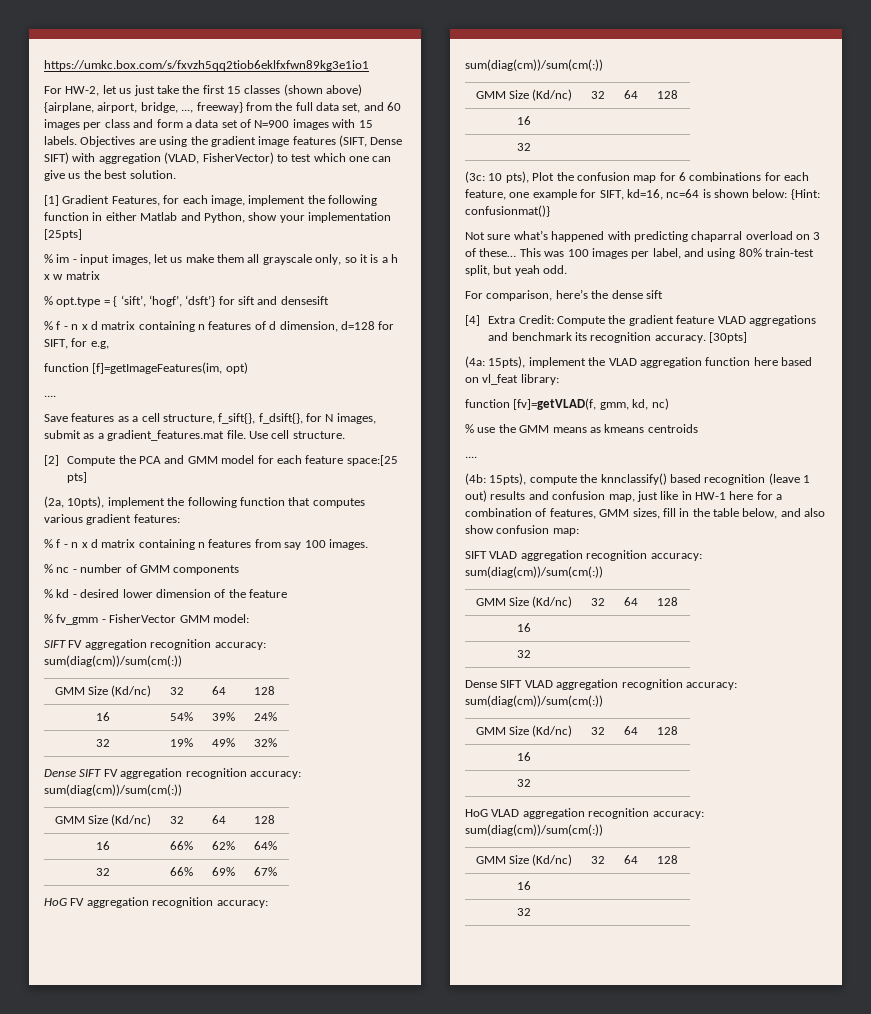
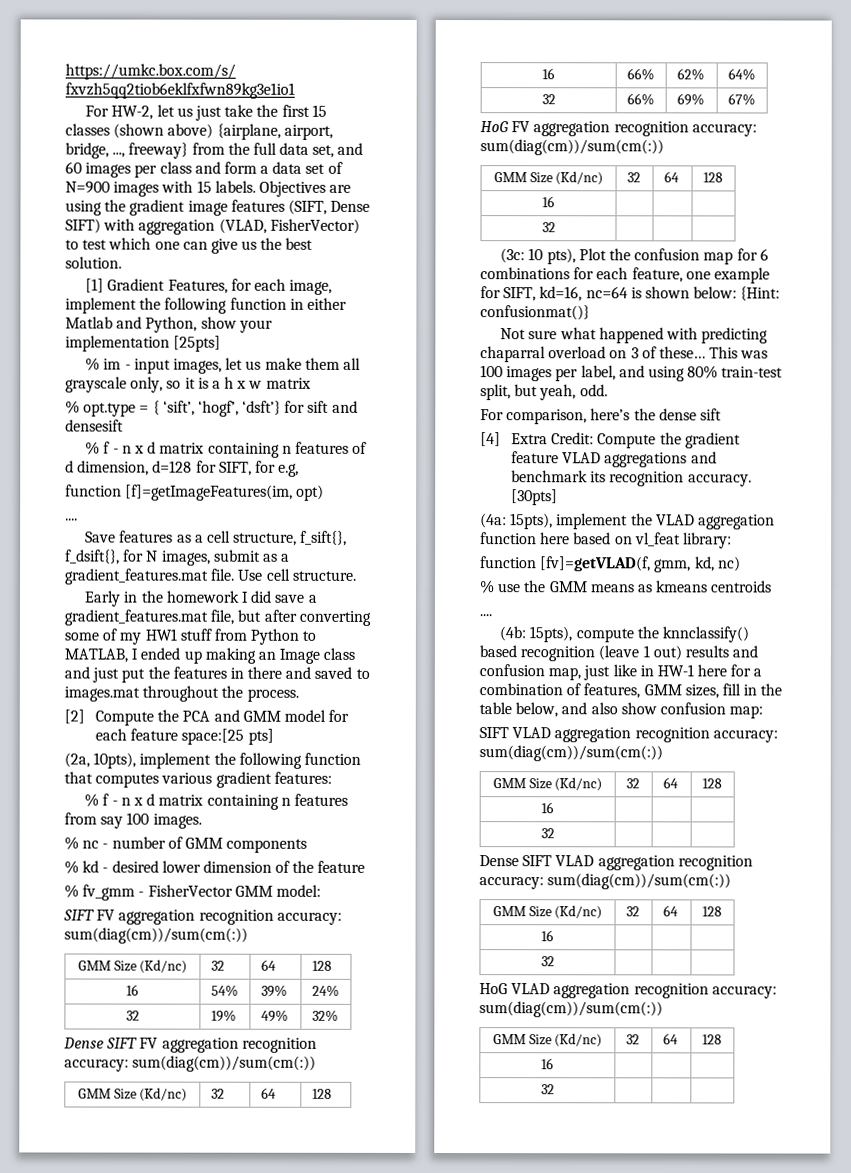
(345, 435) none -> [84,590,317,607] [64,609,371,626] [64,628,317,645] [64,647,356,664] [64,666,370,683] [64,685,299,702] // Early in the homework I did save a gradient_features.mat file, but after converting some of my HW1 stuff from Python to MATLAB, I ended up making an Image class and just put the features in there and saved to images.mat throughout the process.
[513,230,548,240] what’s -> [559,327,597,340] what
[514,265,540,276] yeah -> [539,384,577,401] yeah,

